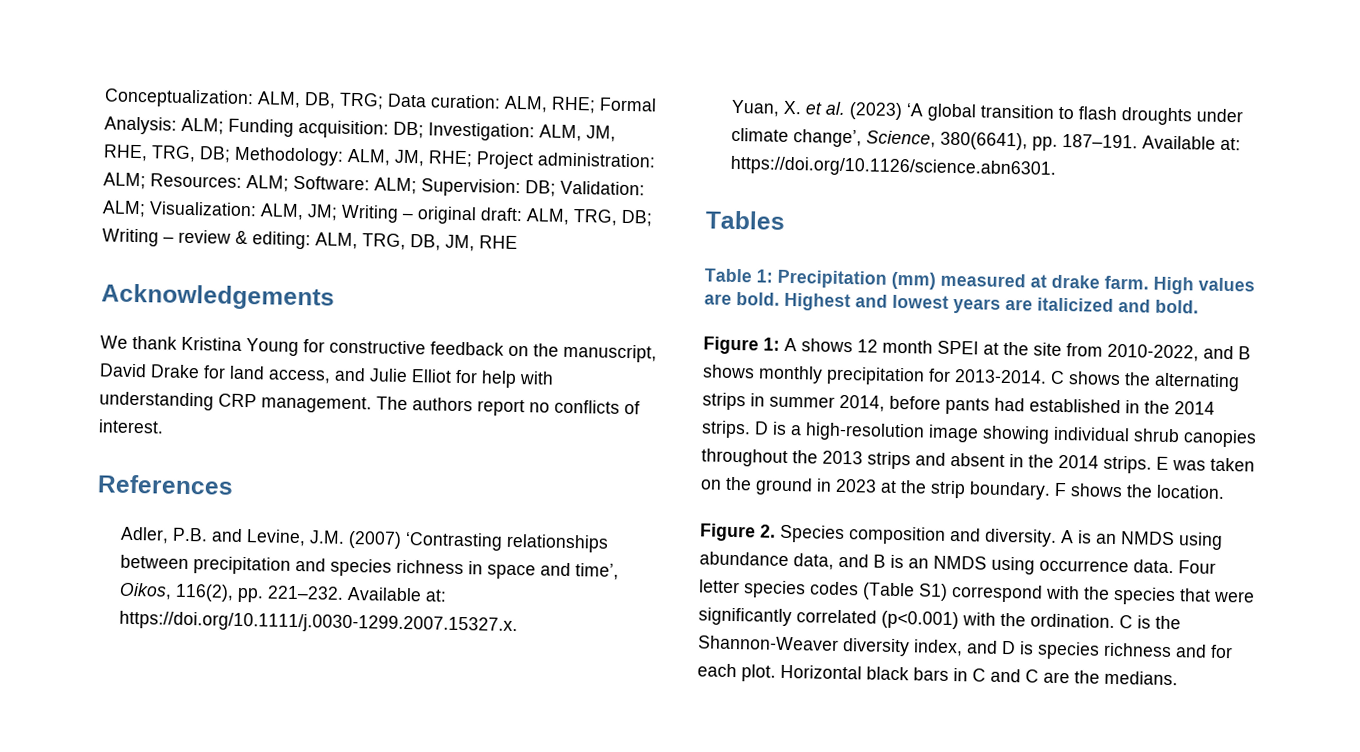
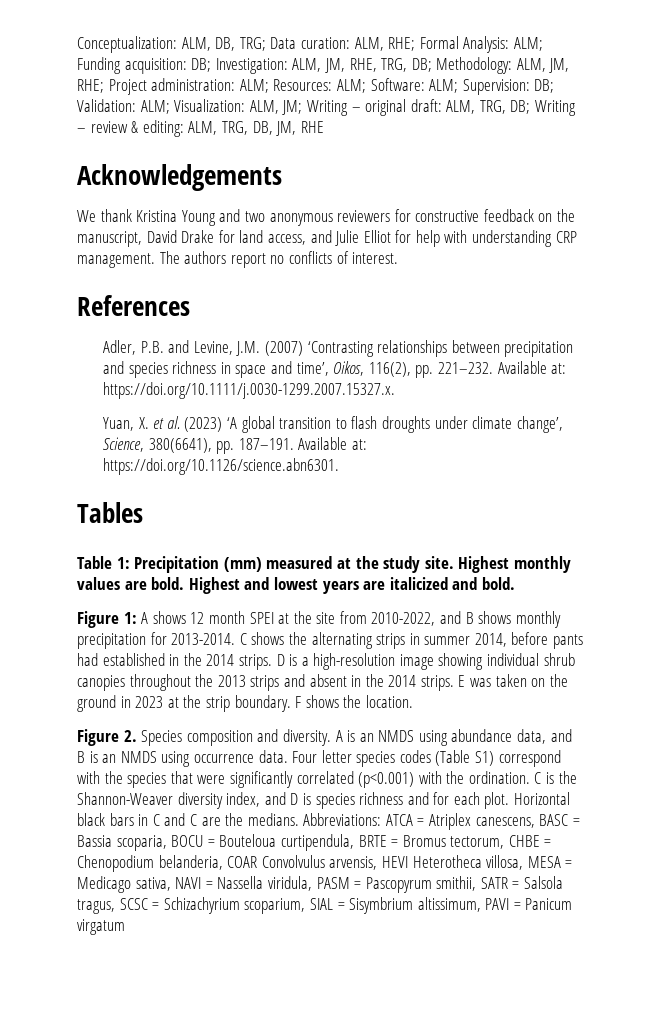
(299, 347) none -> [219,209,391,226] and two anonymous reviewers
[1051,274,1194,295] drake farm. High -> [355,556,571,573] the study site. Highest monthly
(1178, 678) none -> [303,813,580,830] [77,834,552,851] [77,855,573,872] [77,876,564,893] [77,897,573,914] [77,919,125,935] Abbreviations: ATCA = Atriplex canescens, BASC = Bassia scoparia, BOCU = Bouteloua curtipendula, BRTE = Bromus tectorum, CHBE = Chenopodium belanderia, COAR Convolvulus arvensis, HEVI Heterotheca villosa, MESA = Medicago sativa, NAVI = Nassella viridula, PASM = Pascopyrum smithii, SATR = Salsola tragus, SCSC = Schizachyrium scoparium, SIAL = Sisymbrium altissimum, PAVI = Panicum virgatum

